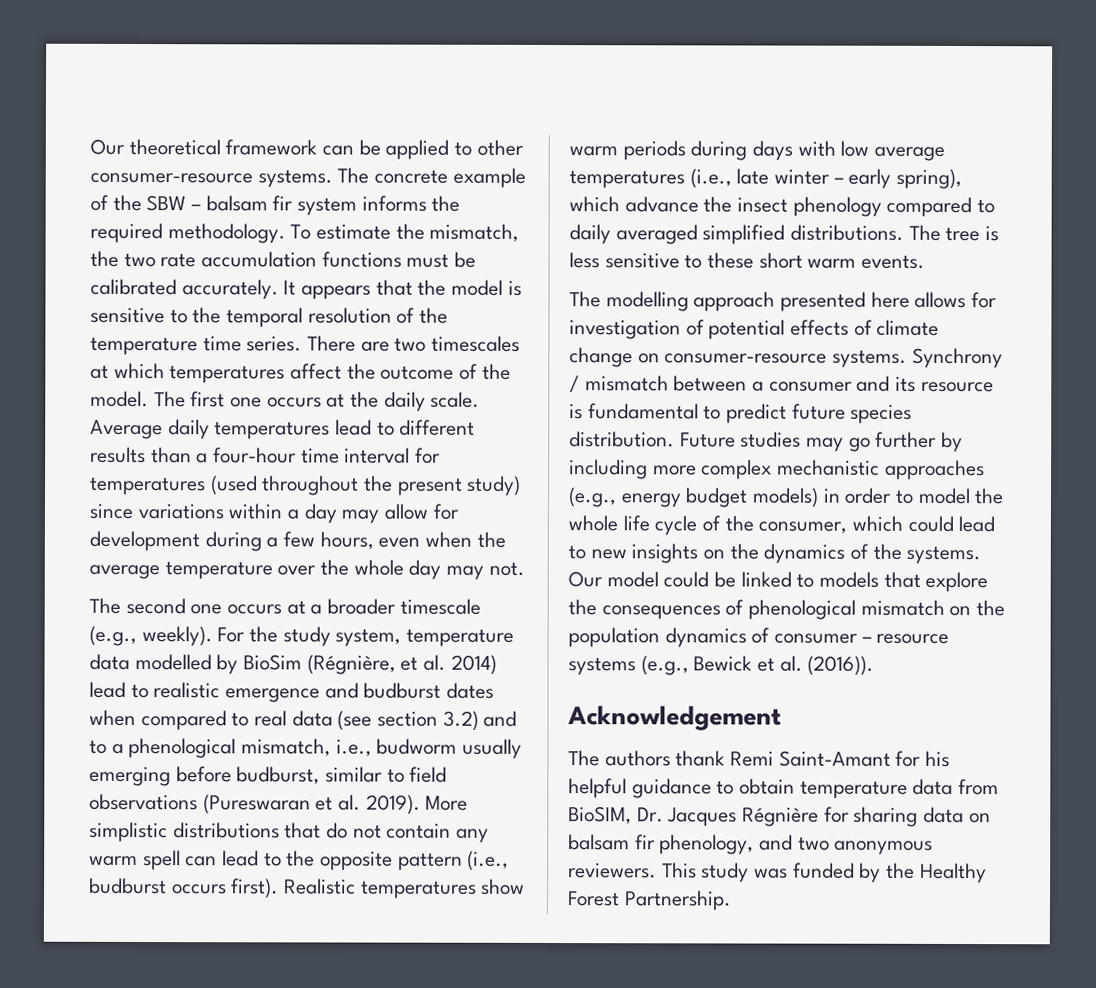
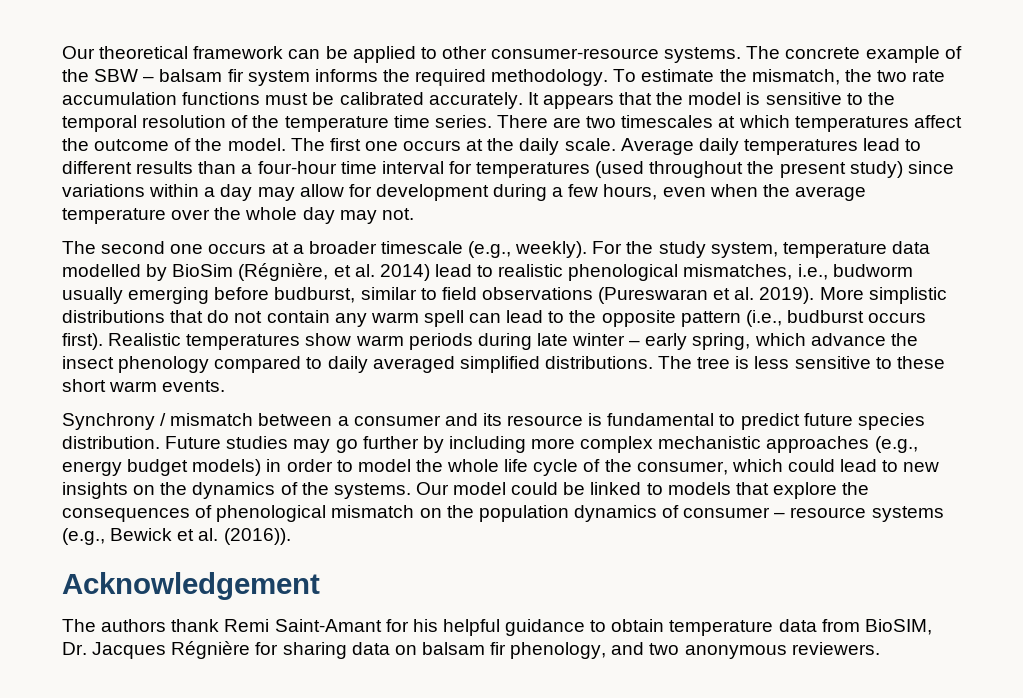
[225,682,495,703] [89,709,518,731] [89,737,332,759] emergence and budburst dates when compared to real data (see section 3.2) and to a phenological mismatch, -> [568,264,793,281] phenological mismatches,
[752,140,946,161] [569,168,732,189] days with low average temperatures (i.e., -> (532, 341) none
[896,168,963,190] spring), -> [692,333,751,350] spring,
[569,291,998,312] [569,319,940,340] [569,347,908,368] The modelling approach presented here allows for investigation of potential effects of climate change on consumer-resource systems. -> (226, 386) none
[661,862,987,884] [567,890,732,911] This study was funded by the Healthy Forest Partnership. -> (880, 648) none

